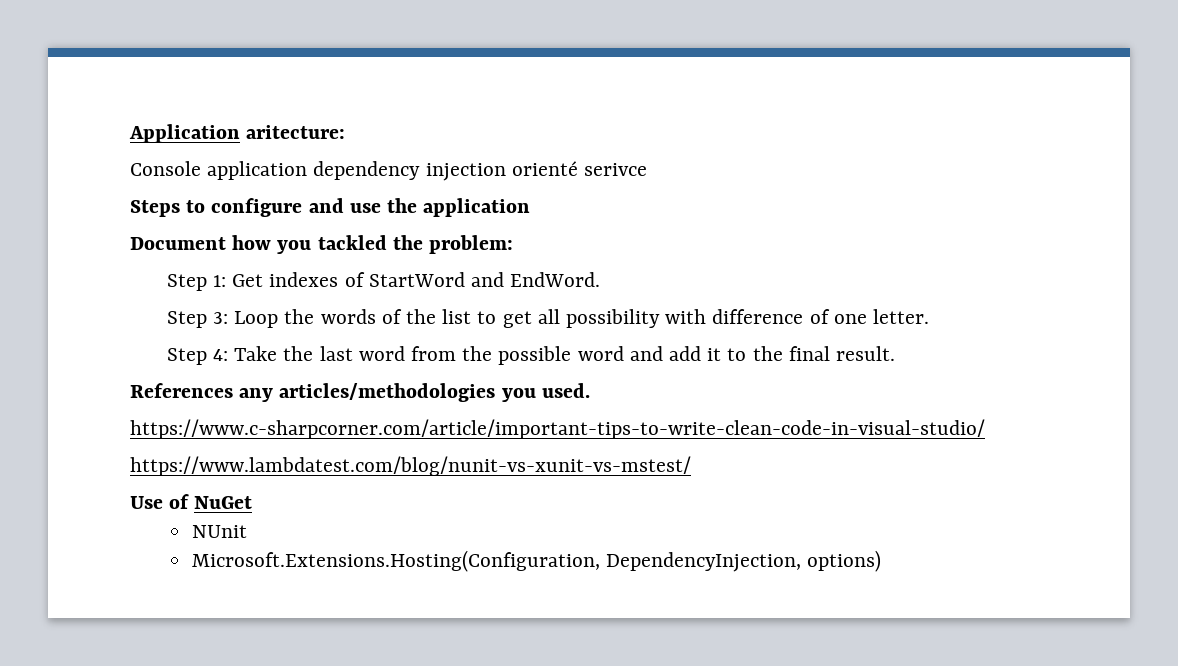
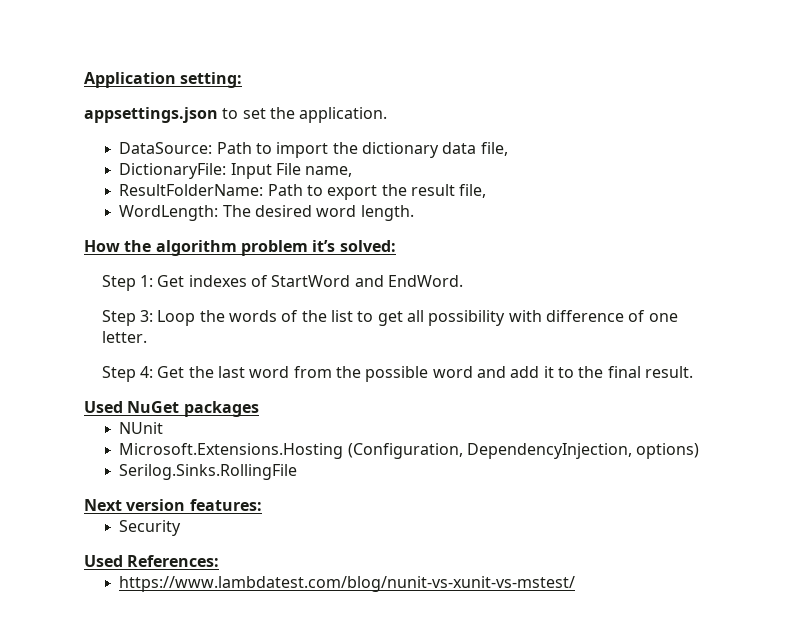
[246,125,346,139] [130,161,648,181] [130,198,531,217] [130,235,514,254] aritecture: // Console application dependency injection orienté serivce // Steps to configure and use the application // Document how you tackled the problem: -> [180,72,243,88] [84,107,388,123] [119,142,508,158] [119,163,353,179] [119,184,487,200] [119,205,414,221] [84,240,396,256] setting: // appsettings.json to set the application. // DataSource: Path to import the dictionary data file, // DictionaryFile: Input File name, // ResultFolderName: Path to export the result file, // WordLength: The desired word length. // How the algorithm problem it’s solved:
[234,346,278,361] Take -> [157,366,185,378] Get
[130,383,590,402] [130,419,985,439] [130,456,691,476] [130,494,190,509] References any articles/methodologies you used. // https://www.c-sharpcorner.com/article/important-tips-to-write-clean-code-in-visual-studio/ // https://www.lambdatest.com/blog/nunit-vs-xunit-vs-mstest/ // Use of -> [84,401,123,413] Used
(253, 502) none -> [183,401,259,417] packages
[191,550,600,572] Microsoft.Extensions.Hosting(Configuration, -> [119,443,463,459] Microsoft.Extensions.Hosting (Configuration,
(882, 561) none -> [119,464,298,480] [84,499,262,511] [119,520,182,536] [84,555,220,567] [119,576,576,592] // Serilog.Sinks.RollingFile // Next version features: // Security // Used References: // https://www.lambdatest.com/blog/nunit-vs-xunit-vs-mstest/

